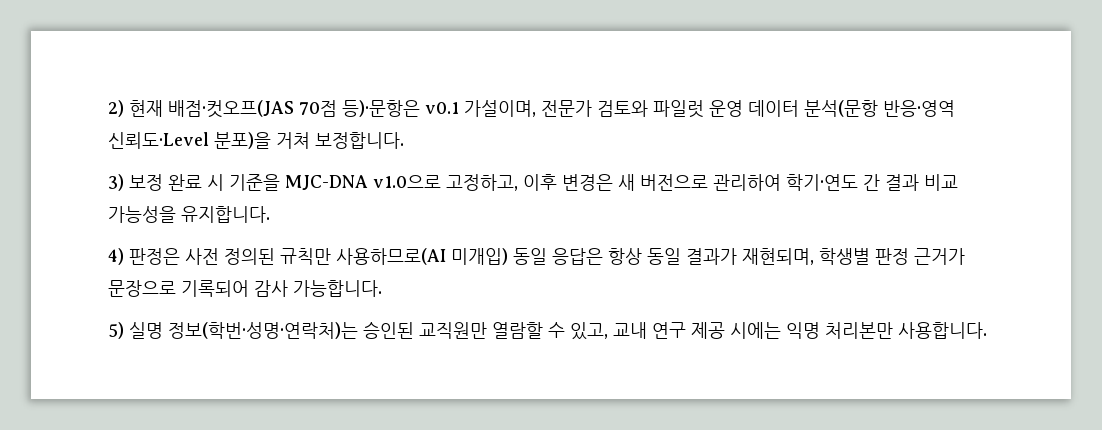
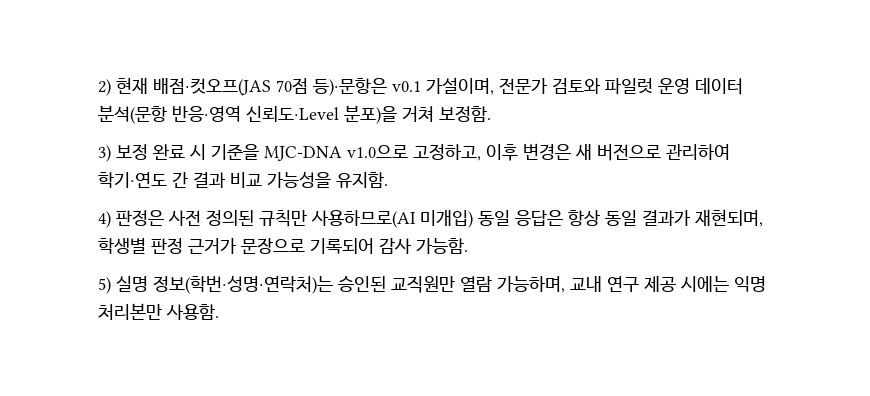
[315,132,404,149] 보정합니다. -> [439,106,491,122] 보정함.
[181,206,270,223] 유지합니다. -> [336,172,388,188] 유지함.
[293,280,382,297] 가능합니다. -> [416,238,468,254] 가능함.
[492,322,608,340] 열람할 수 있고, -> [460,276,565,293] 열람 가능하며,
[898,322,987,339] 사용합니다. -> [166,304,219,320] 사용함.

